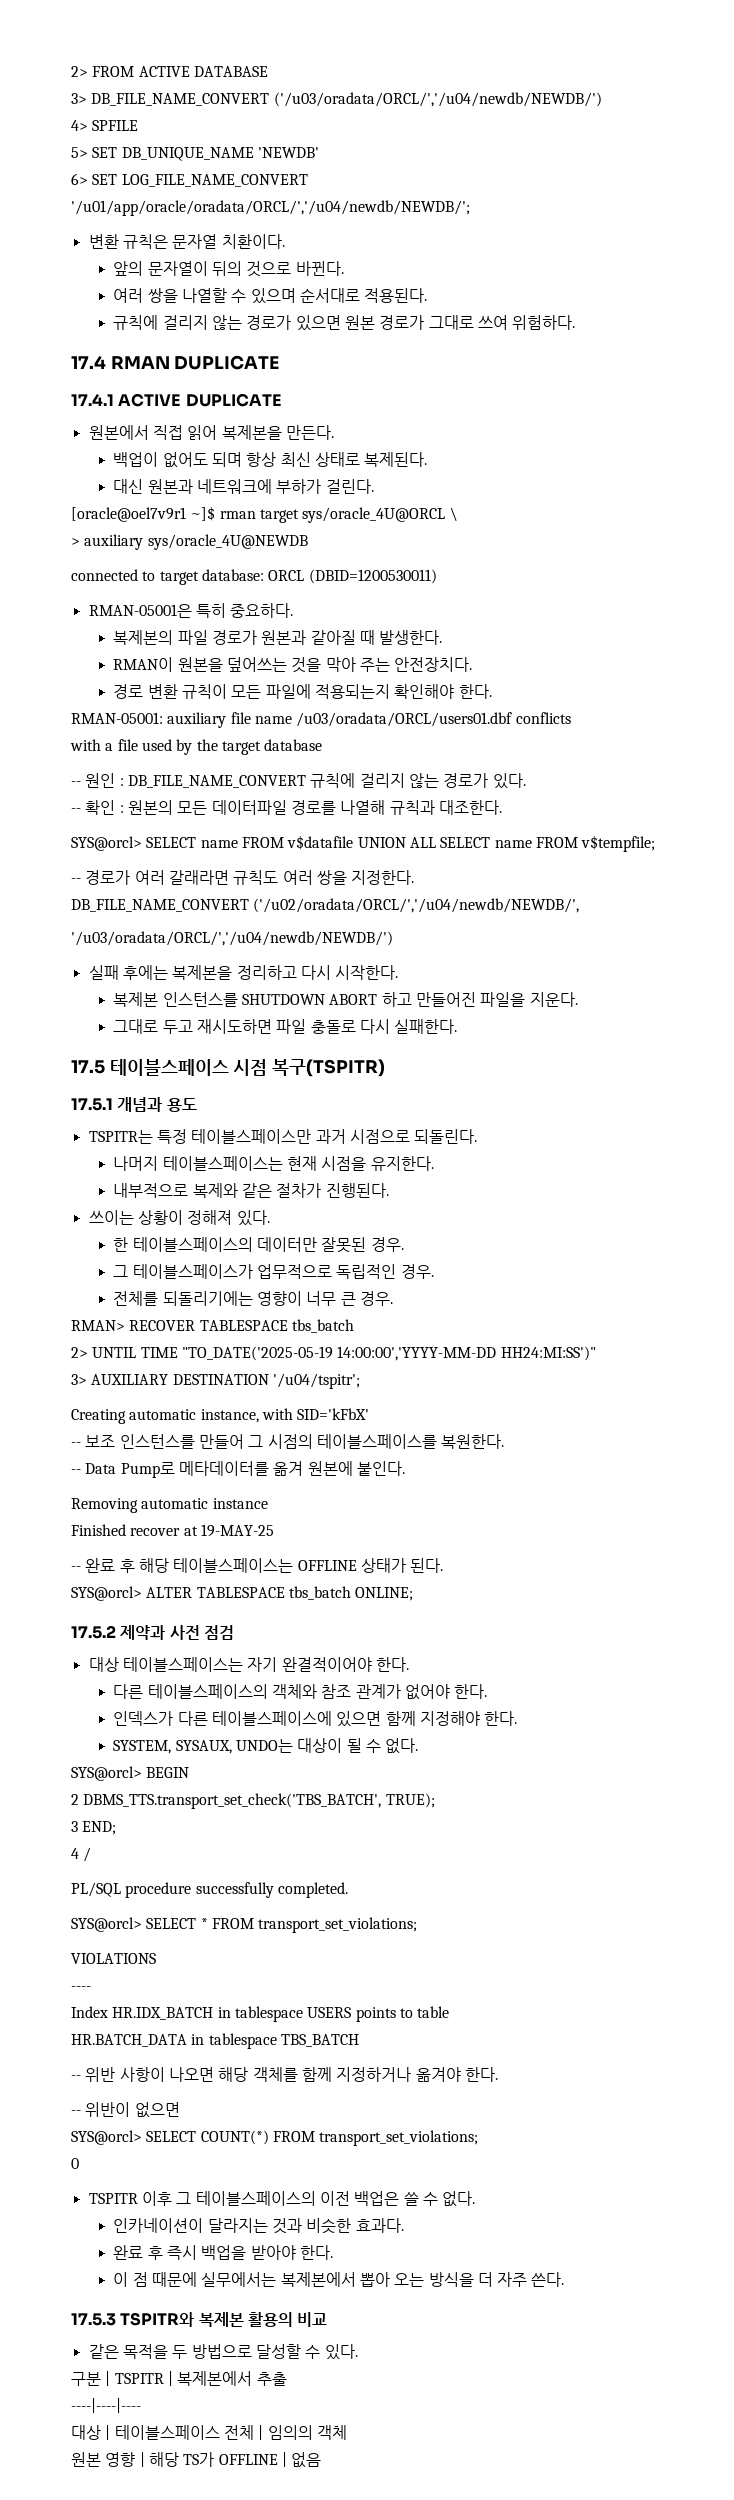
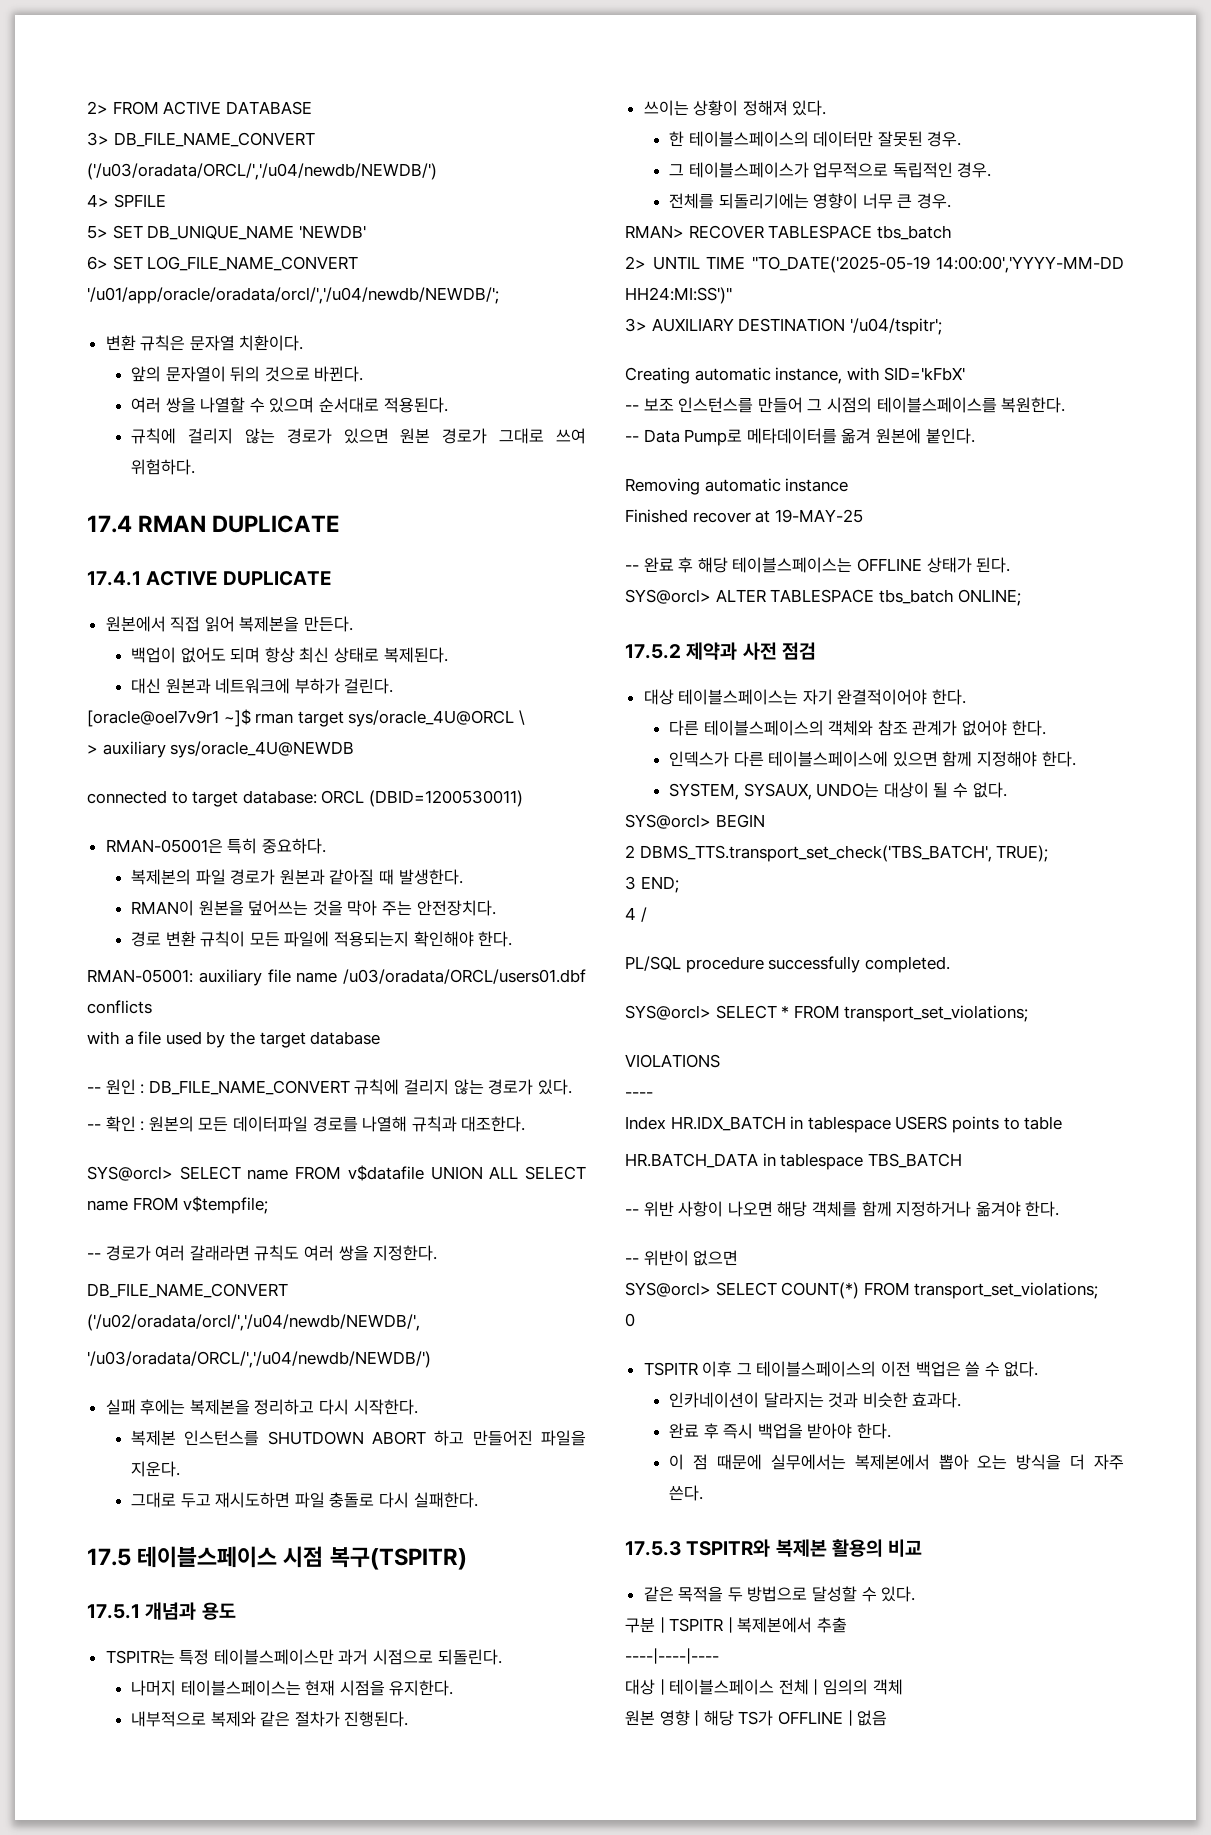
[71,200,470,216] '/u01/app/oracle/oradata/ORCL/','/u04/newdb/NEWDB/'; -> [87,287,499,304] '/u01/app/oracle/oradata/orcl/','/u04/newdb/NEWDB/';
[253,898,580,913] ('/u02/oradata/ORCL/','/u04/newdb/NEWDB/', -> [87,1314,420,1331] ('/u02/oradata/orcl/','/u04/newdb/NEWDB/',

